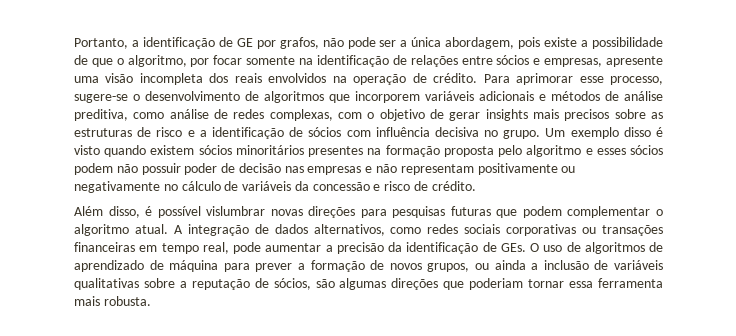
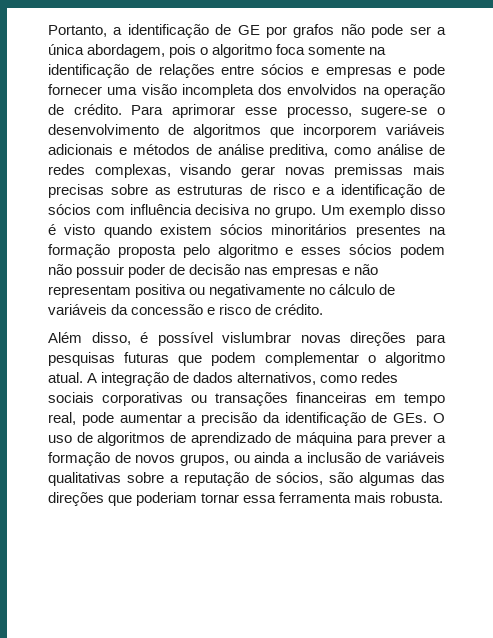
[279,37,319,49] grafos, -> [293,24,335,38] grafos
[544,37,663,49] [74,55,243,67] existe a possibilidade de que o algoritmo, por focar -> [200,44,306,58] o algoritmo foca
[544,56,664,67] empresas, apresente -> [325,64,445,78] [48,84,102,95] empresas e pode fornecer
[234,73,262,83] reais -> (283, 89) none
[338,109,610,121] com o objetivo de gerar insights mais precisos -> [180,164,446,178] [48,184,104,198] visando gerar novas premissas mais precisas
[477,163,558,175] positivamente -> [135,284,187,298] positiva
(387, 284) none -> [421,472,445,483] das

